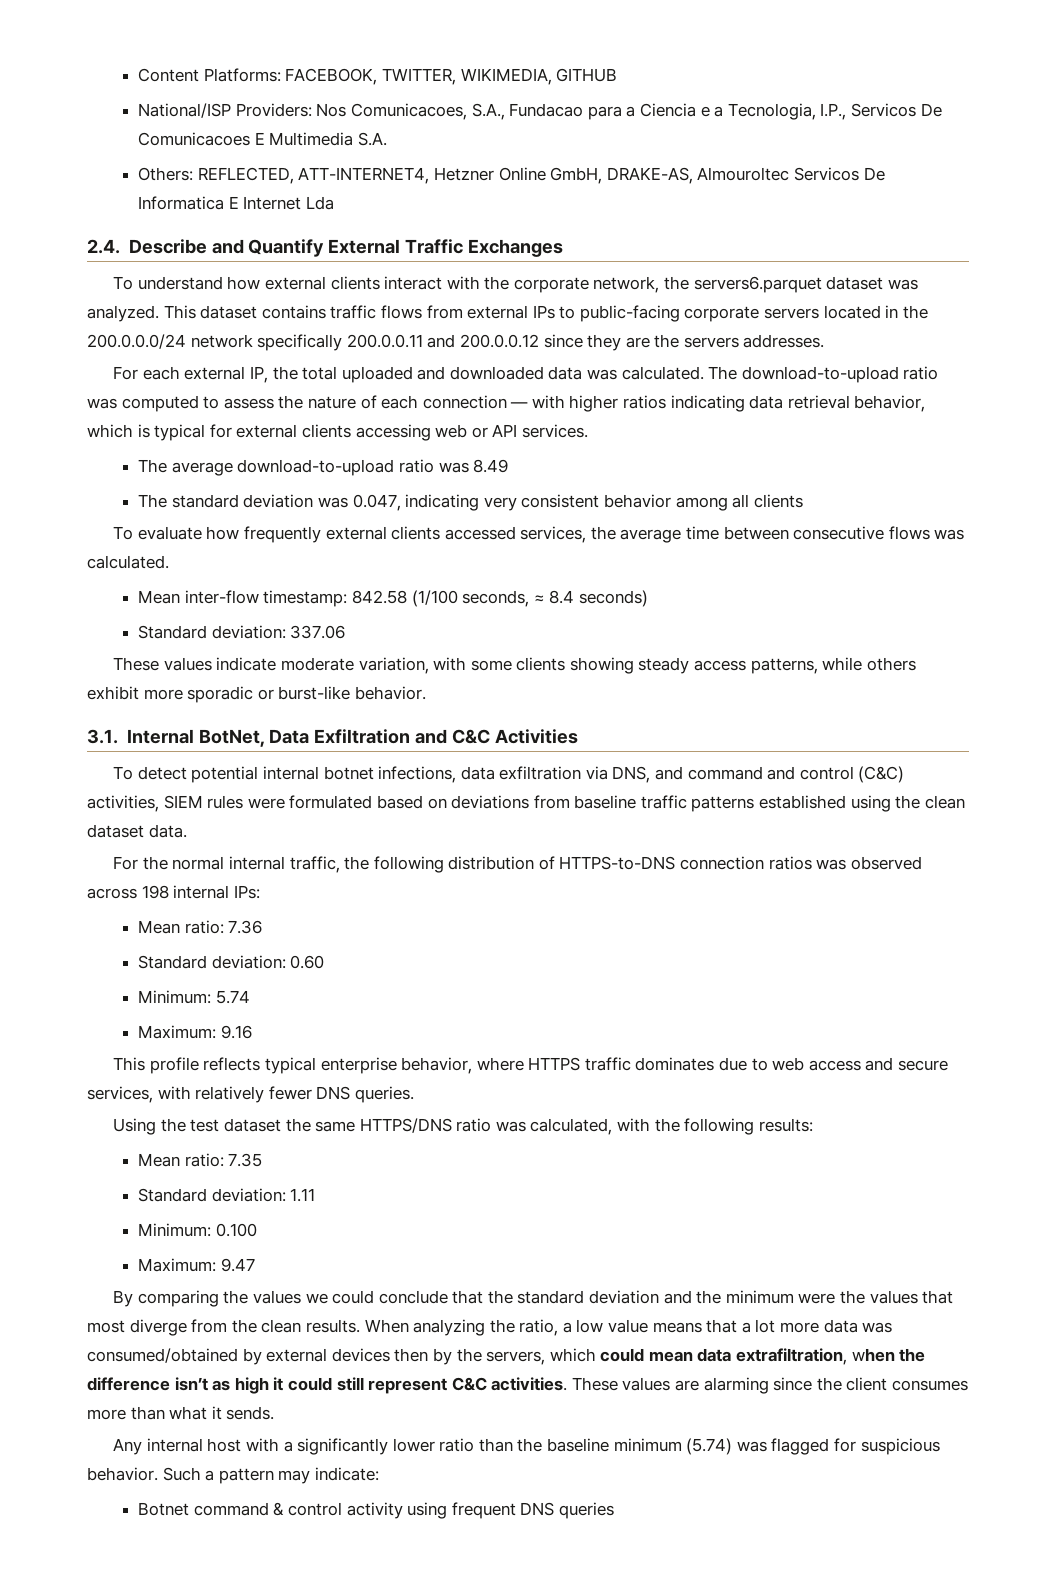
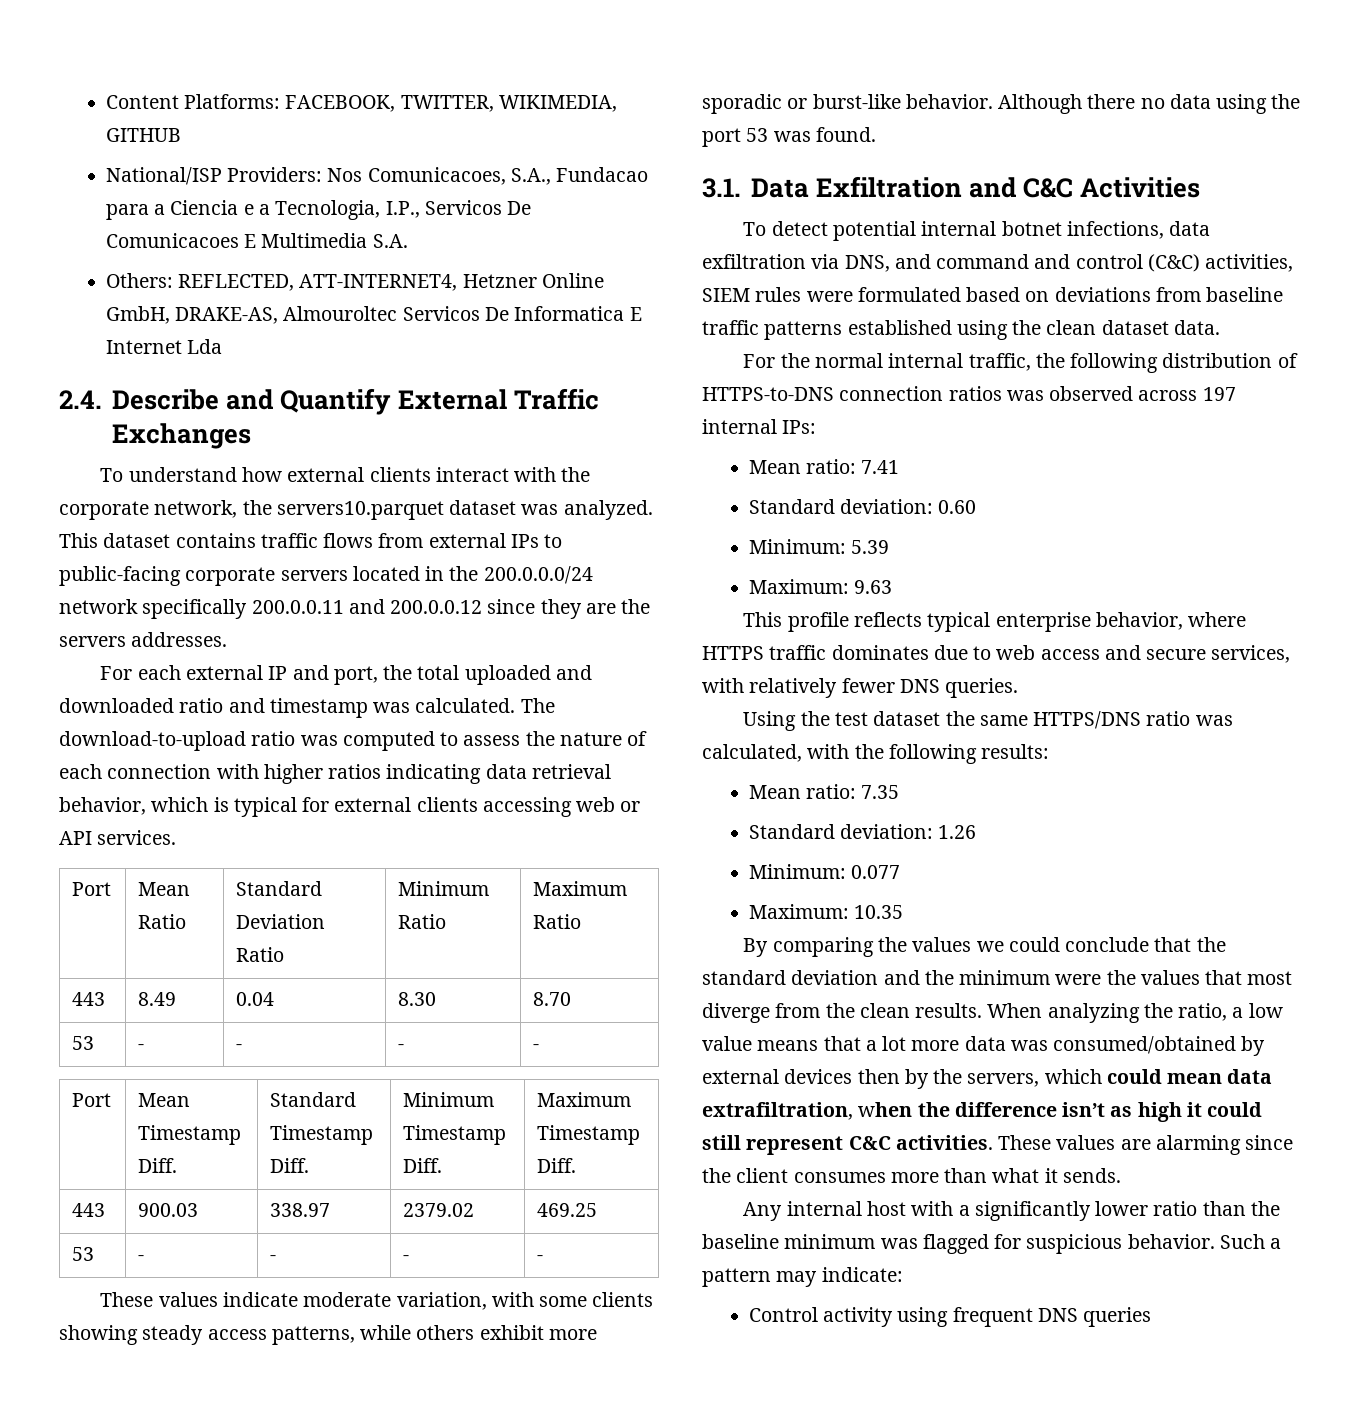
[693,276,822,293] servers6.parquet -> [276,501,444,520] servers10.parquet
[249,366,268,383] IP, -> [268,665,378,685] IP and port,
[548,366,583,380] data -> [179,698,368,718] ratio and timestamp
[510,402,529,408] — -> (212, 771) none
[138,459,509,476] [138,494,803,511] [113,526,965,543] [87,555,169,569] [138,590,649,607] [138,625,346,639] // The average download-to-upload ratio was 8.49 // The standard deviation was 0.047, indicating very consistent behavior among all clients // To evaluate how frequently external clients accessed services, the average time between consecutive flows was calculated. // Mean inter-flow timestamp: 842.58 (1/100 seconds, ≈ 8.4 seconds) // Standard deviation: 337.06 -> [72,882,112,896] [138,882,191,896] [138,914,187,929] [236,881,323,896] [236,914,326,929] [236,947,285,962] [398,881,490,896] [398,914,447,929] [533,881,628,896] [533,914,582,929] [72,992,106,1006] [138,992,177,1006] [236,992,275,1006] [398,992,437,1006] [533,992,572,1006] [72,1036,95,1050] [138,1044,145,1050] [236,1044,243,1050] [398,1044,405,1050] [533,1044,540,1050] [72,1093,112,1107] [138,1093,191,1107] [138,1125,242,1145] [138,1158,178,1173] [270,1092,357,1107] [270,1125,374,1145] [270,1158,310,1173] [403,1092,495,1107] [403,1125,507,1145] [403,1158,443,1173] [537,1092,632,1107] [537,1125,641,1145] [537,1158,577,1173] [72,1203,106,1217] [138,1203,199,1217] [270,1203,331,1217] [403,1203,475,1217] [537,1203,598,1217] [72,1247,95,1261] [138,1255,145,1261] [270,1255,277,1261] [403,1255,410,1261] [537,1255,544,1261] // Port | Mean Ratio | Standard Deviation Ratio | Minimum Ratio | Maximum Ratio // 443 | 8.49 | 0.04 | 8.30 | 8.70 // 53 | - | - | - | - // Port | Mean Timestamp Diff. | Standard Timestamp Diff. | Minimum Timestamp Diff. | Maximum Timestamp Diff. // 443 | 900.03 | 338.97 | 2379.02 | 469.25 // 53 | - | - | - | -
(426, 693) none -> [998,94,1301,114] [702,127,876,147] Although there no data using the port 53 was found.
[126,729,265,747] Internal BotNet, -> (741, 188) none
[141,885,169,899] 198 -> [1202,387,1236,401] 197
[228,920,263,934] 7.36 -> [861,460,900,474] 7.41
[215,990,250,1004] [138,1025,252,1039] 5.74 // Maximum: 9.16 -> [851,540,890,554] [748,579,893,594] 5.39 // Maximum: 9.63
[290,1188,316,1202] [138,1223,257,1237] [138,1258,255,1272] 1.11 // Minimum: 0.100 // Maximum: 9.47 -> [938,825,977,839] [748,864,901,879] [748,904,904,919] 1.26 // Minimum: 0.077 // Maximum: 10.35
[686,1438,733,1455] (5.74) -> (876, 1241) none
[138,1502,343,1516] Botnet command & control -> [748,1307,818,1322] Control

